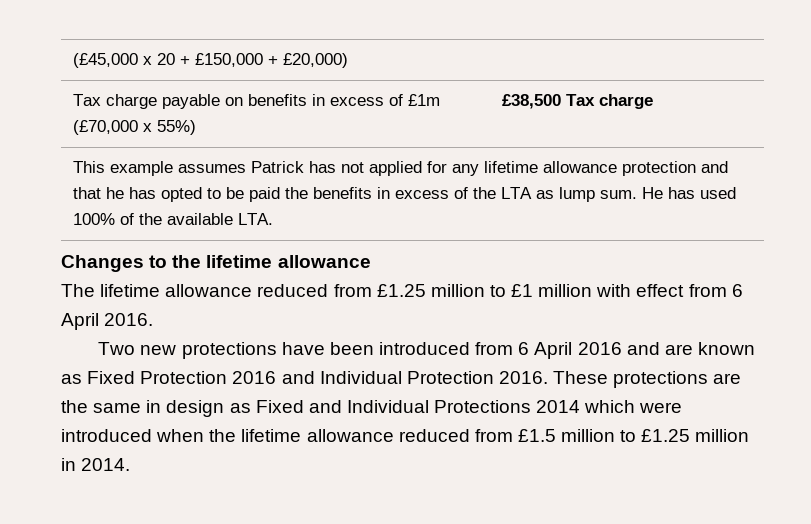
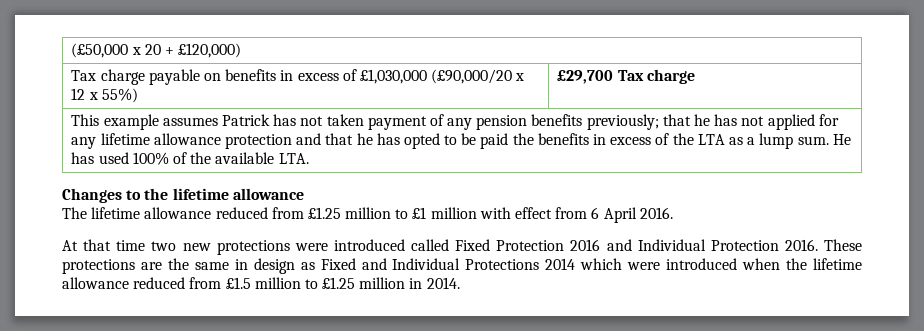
[72,53,138,68] (£45,000 -> [71,43,129,58] (£50,000
[194,53,348,68] £150,000 + £20,000) -> [178,43,242,58] £120,000)
[407,94,440,106] [72,120,138,135] £1m (£70,000 -> [359,69,525,84] [71,88,86,100] £1,030,000 (£90,000/20 x 12
[501,94,561,109] £38,500 -> [557,70,614,84] £29,700
(364, 167) none -> [326,114,765,130] taken payment of any pension benefits previously; that he has not
(554, 194) none -> [747,137,756,145] a
[98,342,755,359] [61,374,82,384] Two new protections have been introduced from 6 April 2016 and are known as -> [62,239,449,255] At that time two new protections were introduced called

